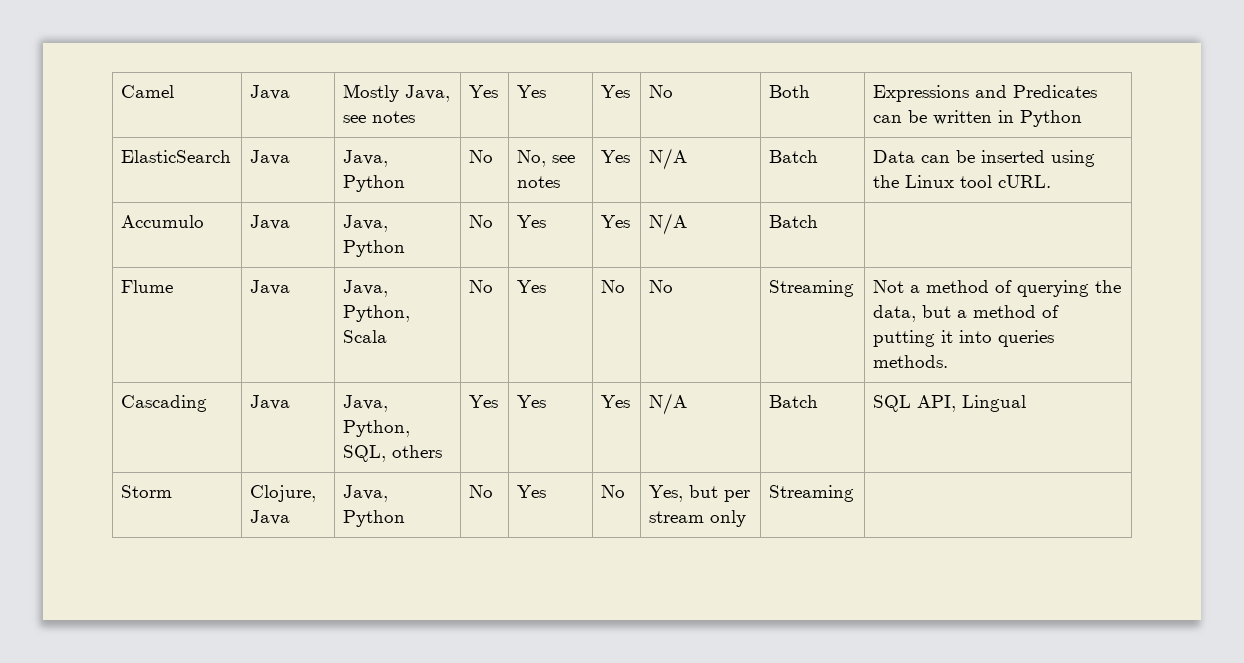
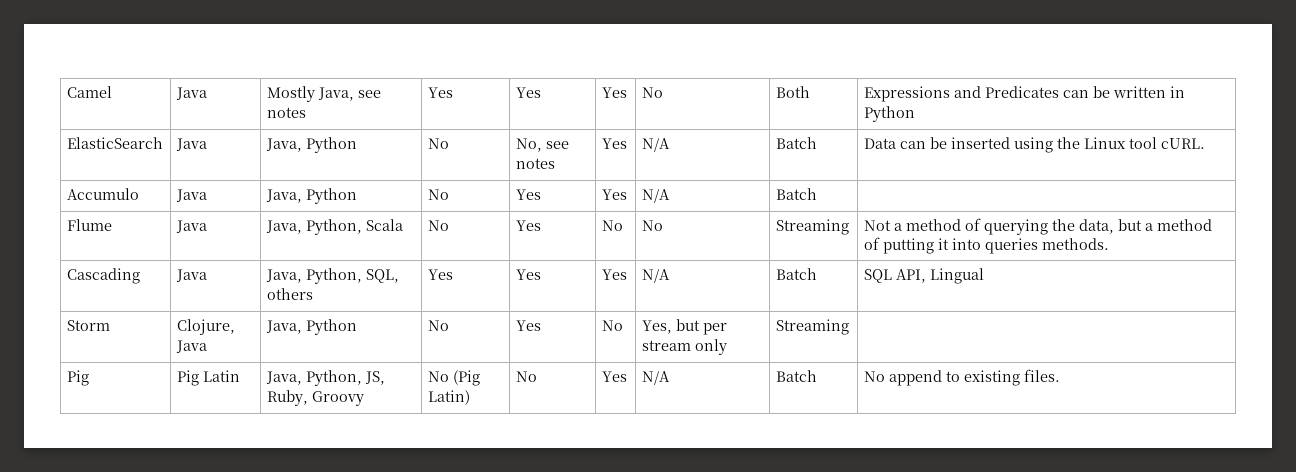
(855, 493) none -> [66,370,89,386] [176,370,240,386] [265,370,385,386] [266,390,364,406] [427,370,480,386] [427,390,470,405] [515,371,537,382] [601,371,627,382] [641,371,670,385] [775,370,817,382] [863,369,1060,386] // Pig | Pig Latin | Java, Python, JS, Ruby, Groovy | No (Pig Latin) | No | Yes | N/A | Batch | No append to existing files.

